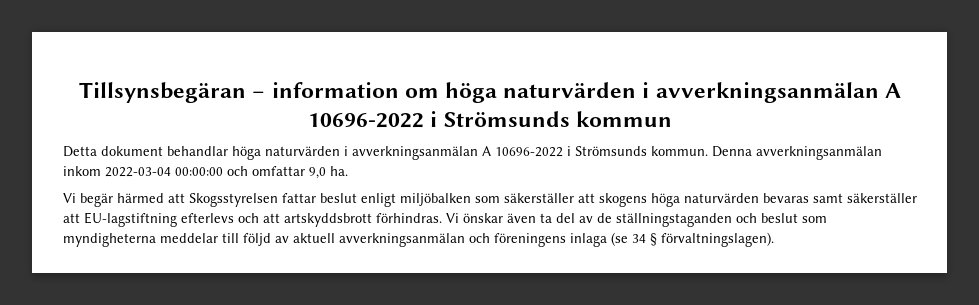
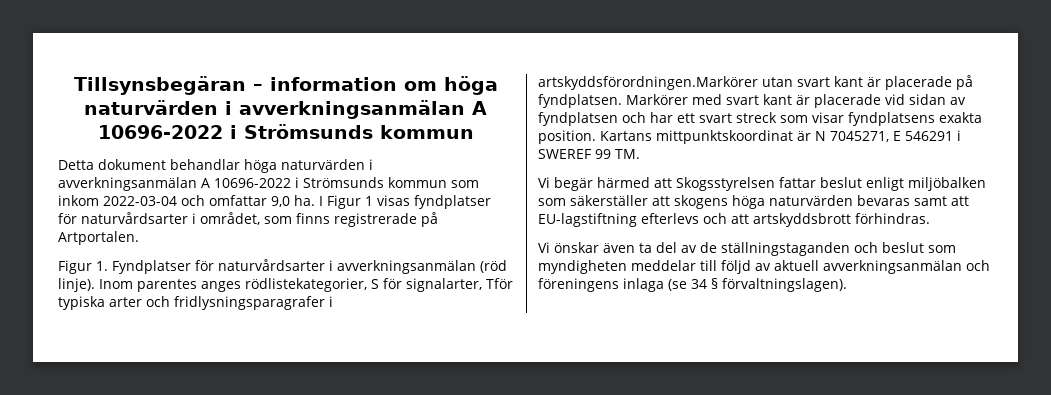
[651,146,882,160] kommun. Denna avverkningsanmälan -> [388,177,479,188] kommun som
[175,167,223,176] 00:00:00 -> (177, 201) none
(348, 171) none -> [319,195,491,209] [58,212,438,227] [58,231,139,245] [58,259,507,274] [58,278,513,292] [58,296,333,310] [538,75,973,90] [538,94,966,108] [538,112,982,126] [538,130,961,144] [538,149,640,159] I Figur 1 visas fyndplatser för naturvårdsarter i området, som finns registrerade på Artportalen. // Figur 1. Fyndplatser för naturvårdsarter i avverkningsanmälan (röd linje). Inom parentes anges rödlistekategorier, S för signalarter, Tför typiska arter och fridlysningsparagrafer i artskyddsförordningen.Markörer utan svart kant är placerade på fyndplatsen. Markörer med svart kant är placerade vid sidan av fyndplatsen och har ett svart streck som visar fyndplatsens exakta position. Kartans mittpunktskoordinat är N 7045271, E 546291 i SWEREF 99 TM.
[847,193,917,203] säkerställer -> (947, 201) none
(442, 218) none -> (930, 218) //
[63,233,156,247] myndigheterna -> [538,260,627,274] myndigheten

